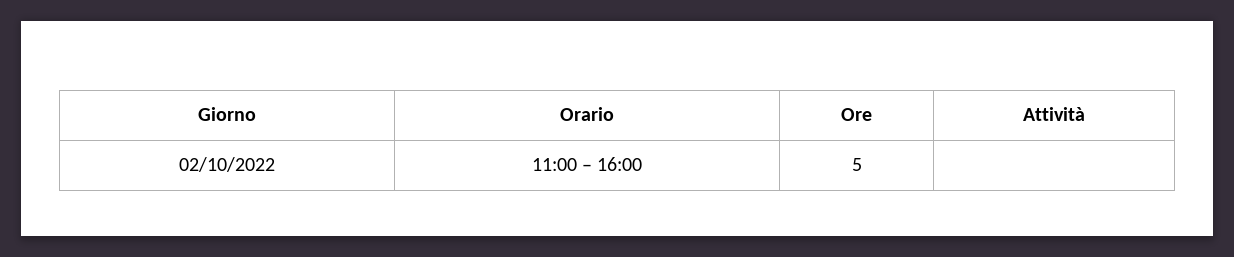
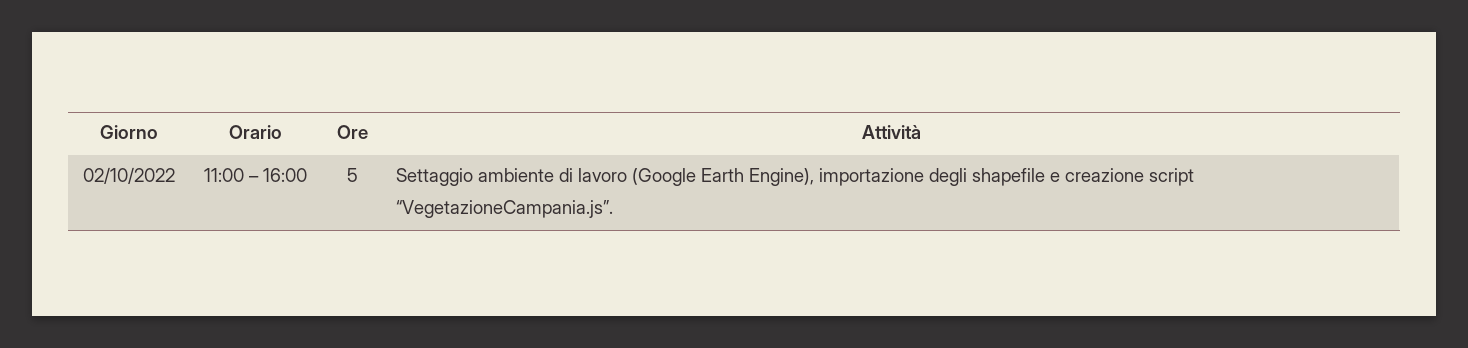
(862, 164) none -> [396,168,1195,186] [396,200,614,218] Settaggio ambiente di lavoro (Google Earth Engine), importazione degli shapefile e creazione script “VegetazioneCampania.js”.

